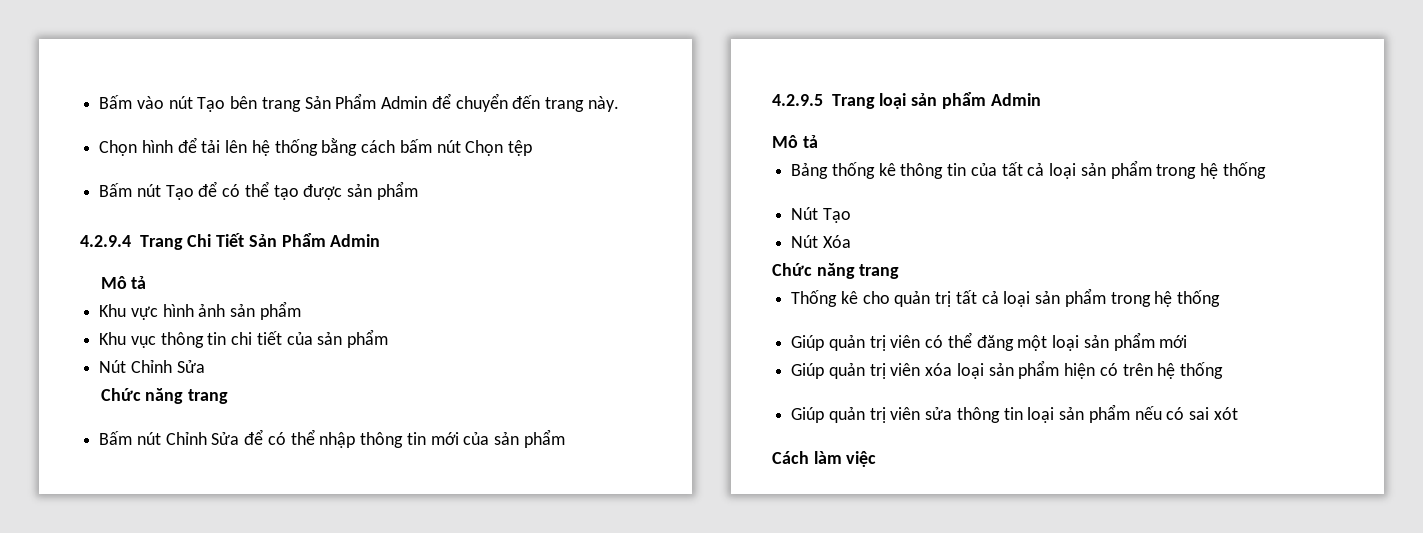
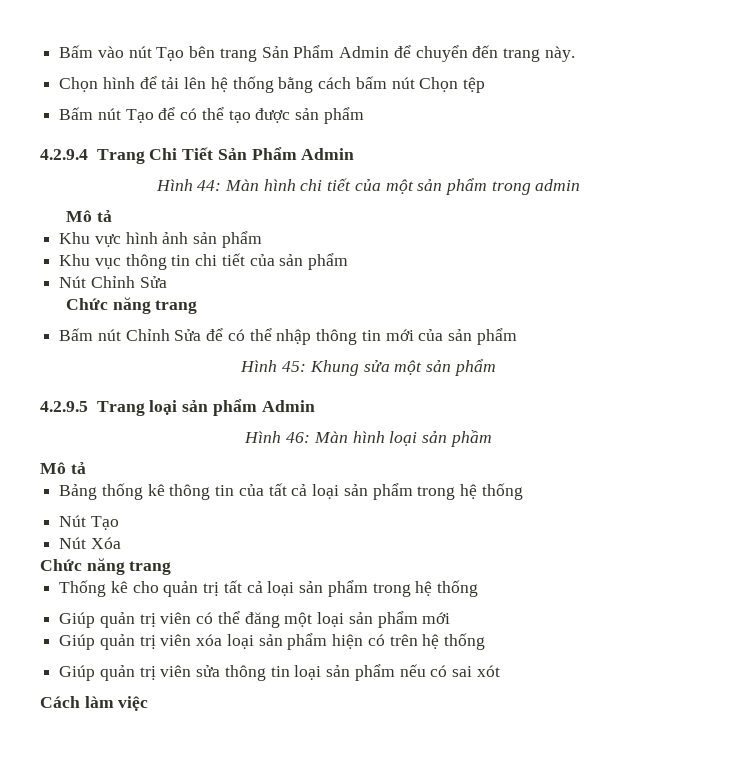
(381, 240) none -> [155,178,581,195] // Hình 44: Màn hình chi tiết của một sản phẩm trong admin
(565, 438) none -> [240,359,496,376] // Hình 45: Khung sửa một sản phẩm
(1041, 99) none -> [244,430,492,447] // Hình 46: Màn hình loại sản phầm

